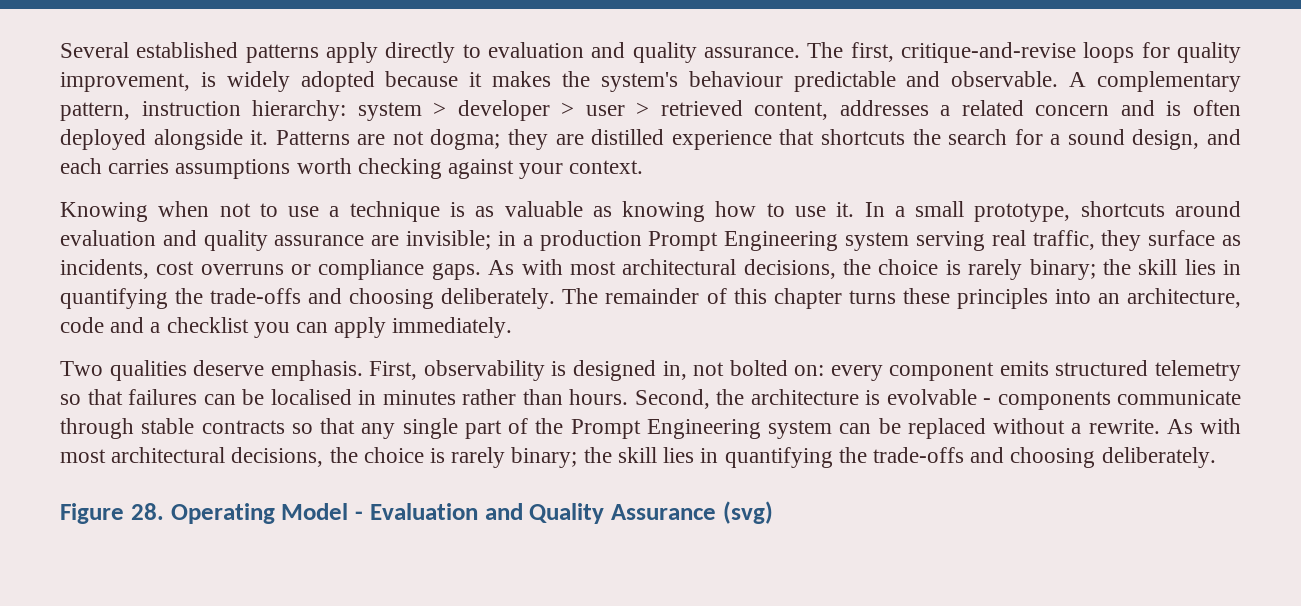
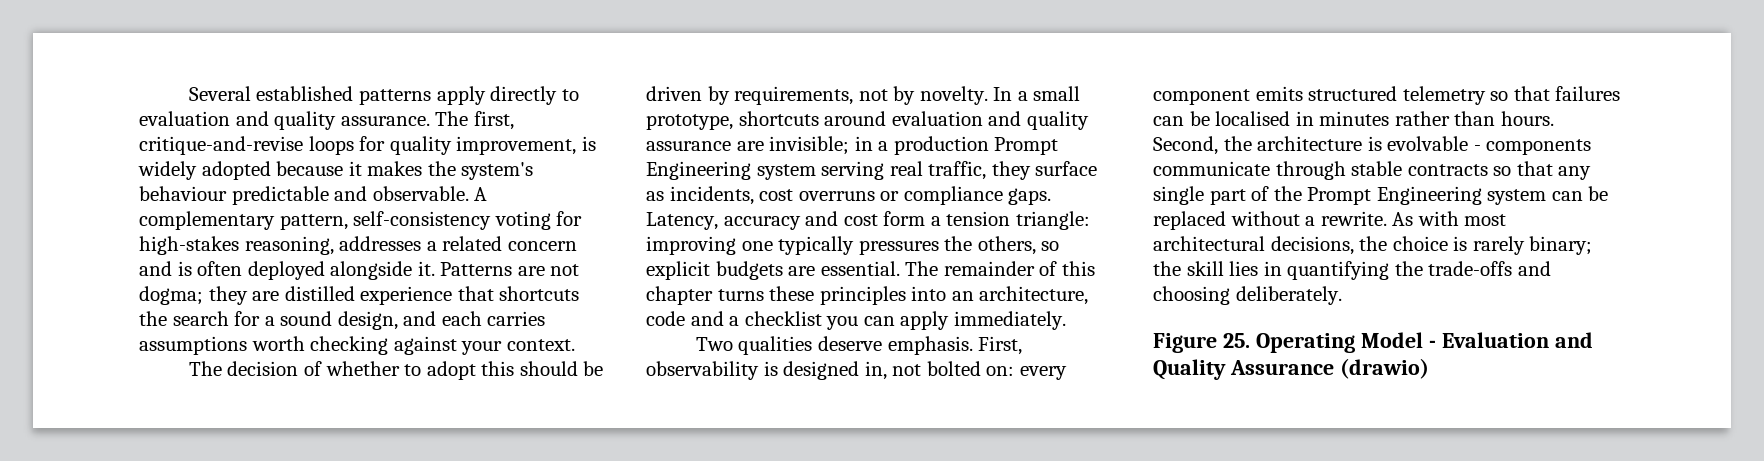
[141,100,829,121] instruction hierarchy: system > developer > user > retrieved content, -> [353,211,583,230] [139,236,334,255] self-consistency voting for high-stakes reasoning,
[60,201,855,222] Knowing when not to use a technique is as valuable as knowing how to use it. -> [188,361,604,380] [646,86,988,105] The decision of whether to adopt this should be driven by requirements, not by novelty.
[488,259,1241,280] [60,288,556,309] As with most architectural decisions, the choice is rarely binary; the skill lies in quantifying the trade-offs and choosing deliberately. -> [646,211,1090,230] [646,236,1060,255] [646,261,900,280] Latency, accuracy and cost form a tension triangle: improving one typically pressures the others, so explicit budgets are essential.
[130,503,164,520] 28. -> [1222,333,1250,348] 25.
[722,501,773,524] (svg) -> [1339,358,1429,379] (drawio)

